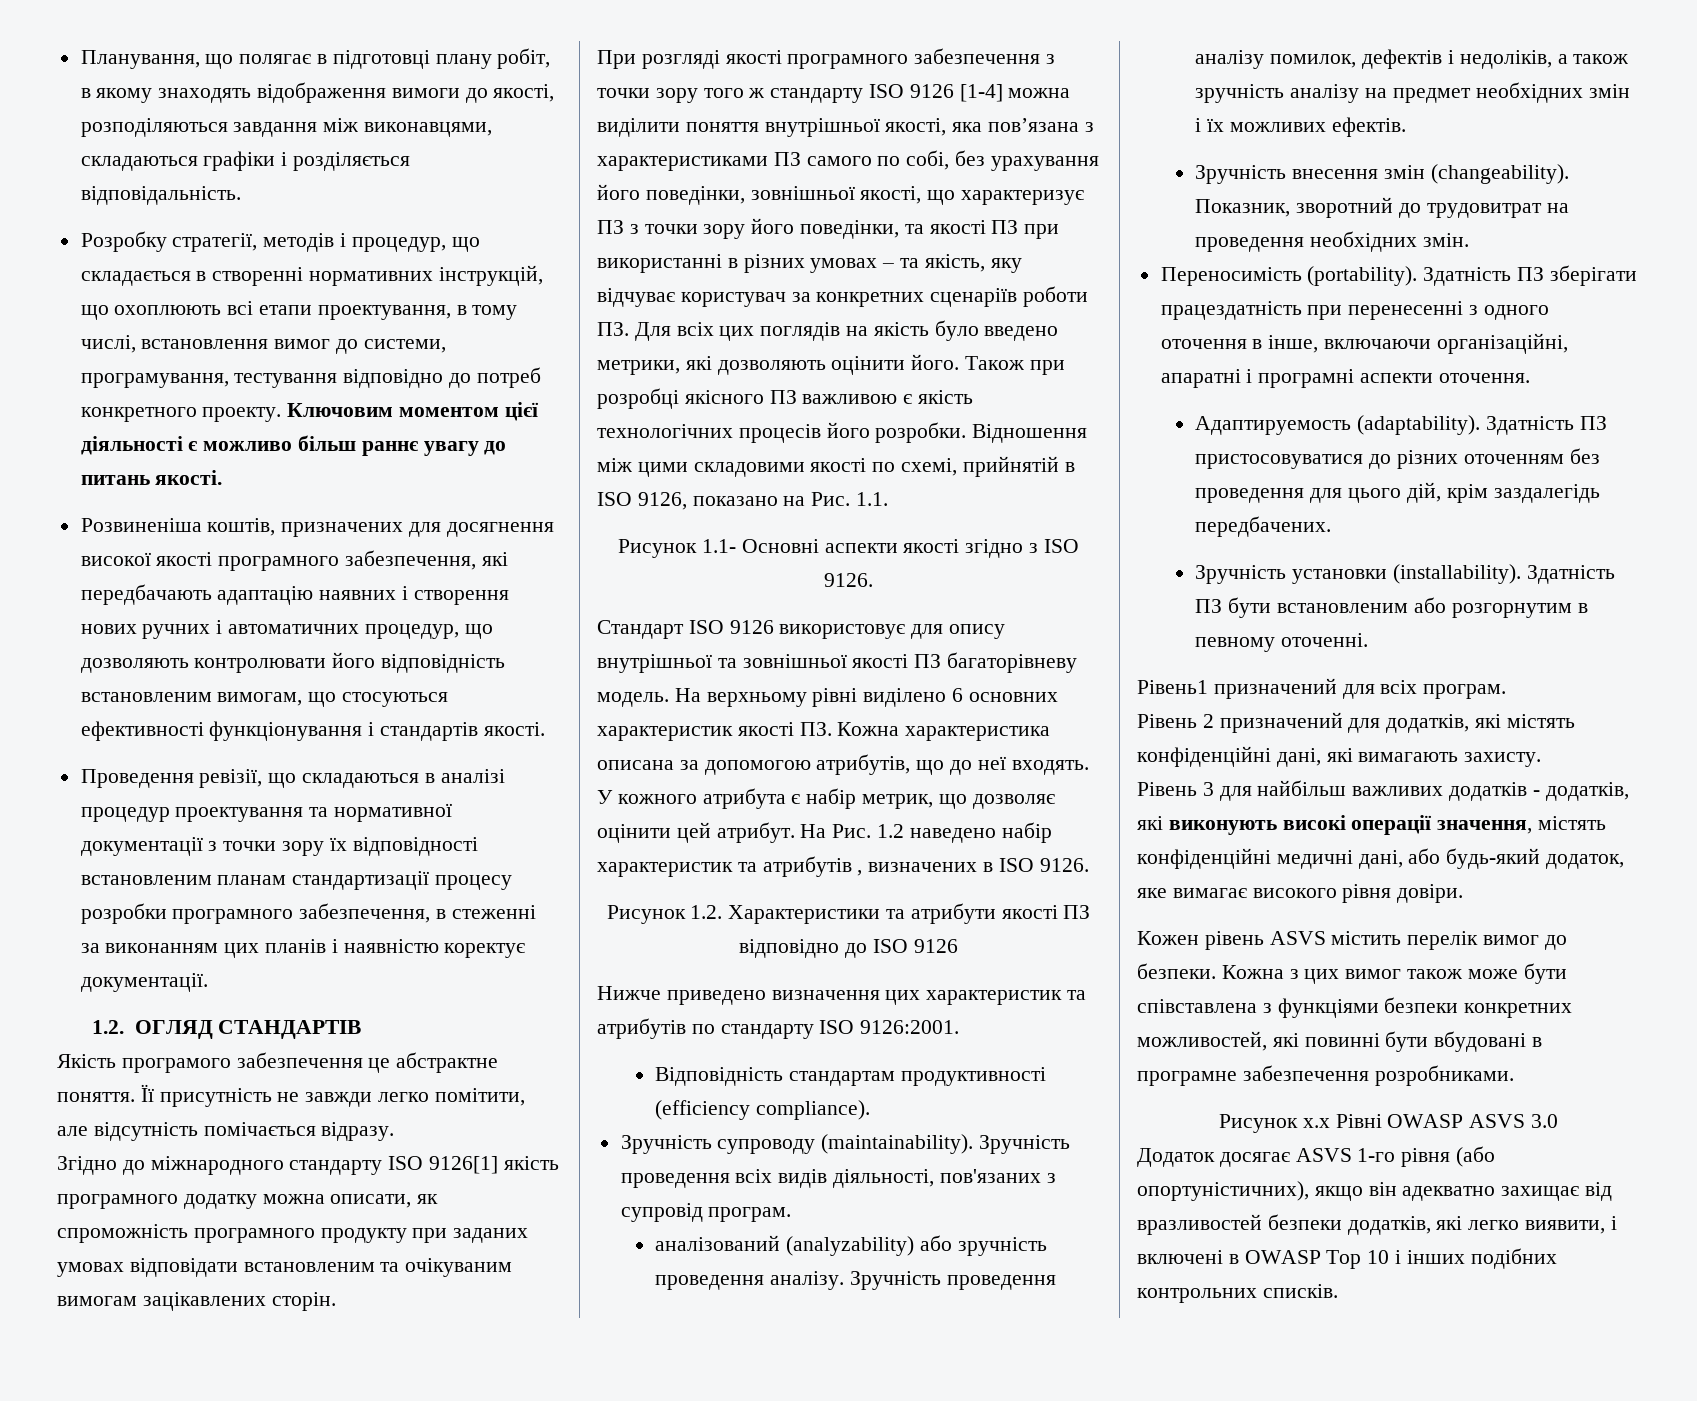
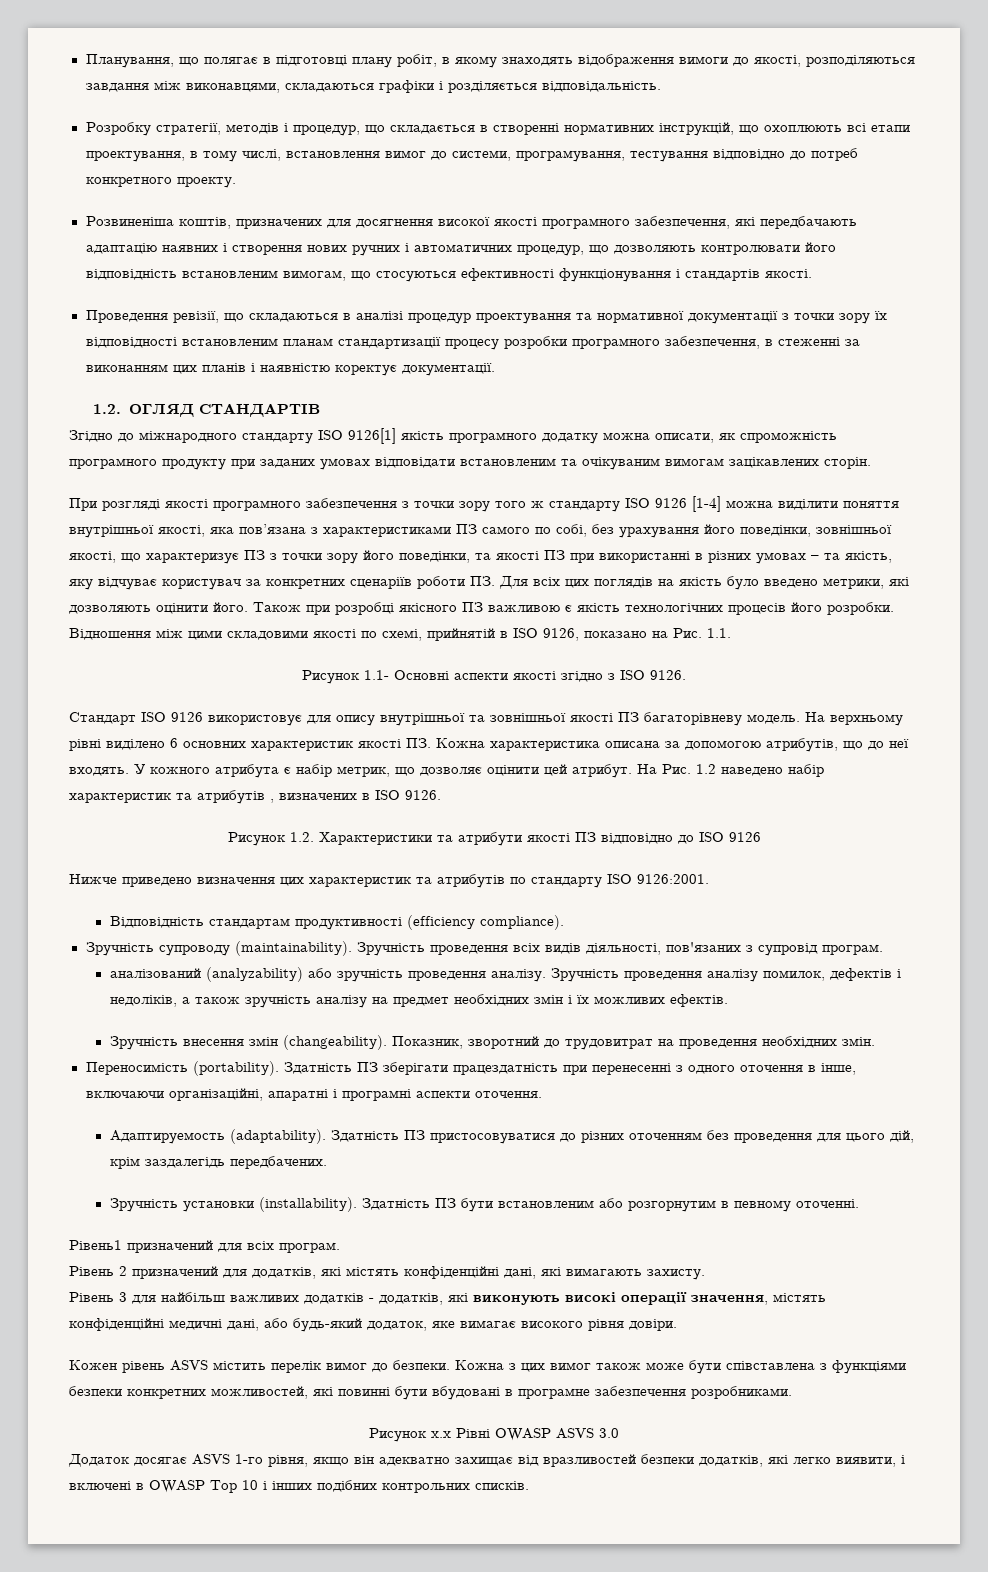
[287,402,539,421] [80,435,507,456] [80,470,223,485] Ключовим моментом цієї діяльності є можливо більш раннє увагу до питань якості. -> (236, 182) none
[57,1052,499,1073] [57,1084,525,1107] [57,1122,395,1141] // Якість програмого забезпечення це абстрактне поняття. Її присутність не завжди легко помітити, але відсутність помічається відразу. -> (320, 410) none
[1401,1146,1496,1167] [1137,1181,1309,1201] рівня (або опортуністичних), -> [268,1455,308,1467] рівня,

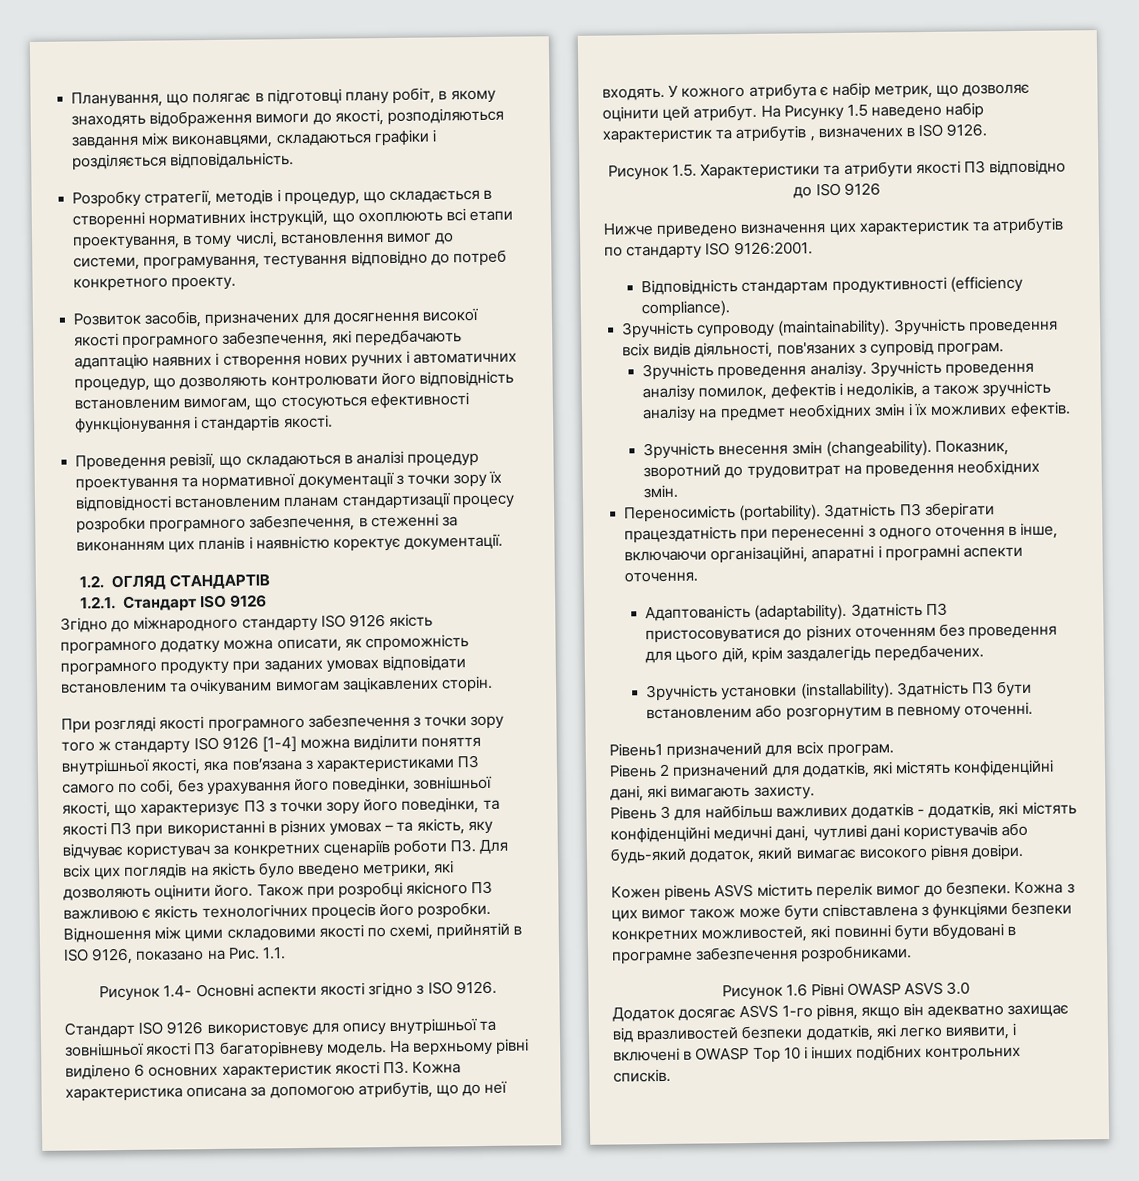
[85,216,231,229] Розвиненіша коштів, -> [73,311,203,328] Розвиток засобів,
(320, 410) none -> [80,594,268,612] // 1.2.1. Стандарт ISO 9126
[348,428,396,444] 9126[1] -> [348,614,386,628] 9126
[364,670,389,680] 1.1- -> [163,985,193,998] 1.4-
[662,764,716,774] Рис. 1.2 -> [783,104,868,121] Рисунку 1.5
[289,832,314,842] 1.2. -> [672,164,698,177] 1.5.
[109,967,403,982] аналізований (analyzability) або зручність -> [642,363,715,381] Зручність
[109,1130,225,1144] Адаптируемость -> [645,604,752,622] Адаптованість
[473,1292,768,1305] виконують високі операції значення, -> (1019, 808) none
(259, 1325) none -> [812,823,998,842] чутливі дані користувачів
[432,1321,455,1328] яке -> [757,847,794,859] який
[431,1431,451,1438] x.x -> [785,983,808,997] 1.6

